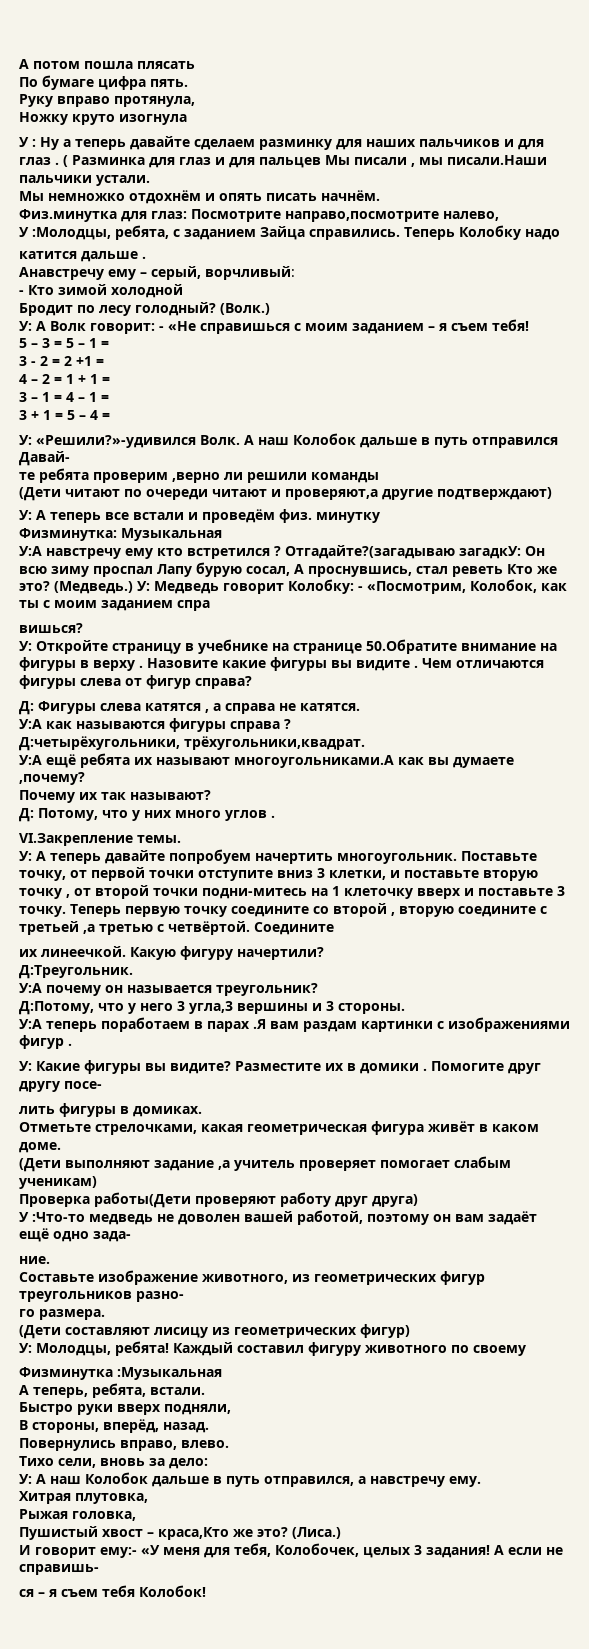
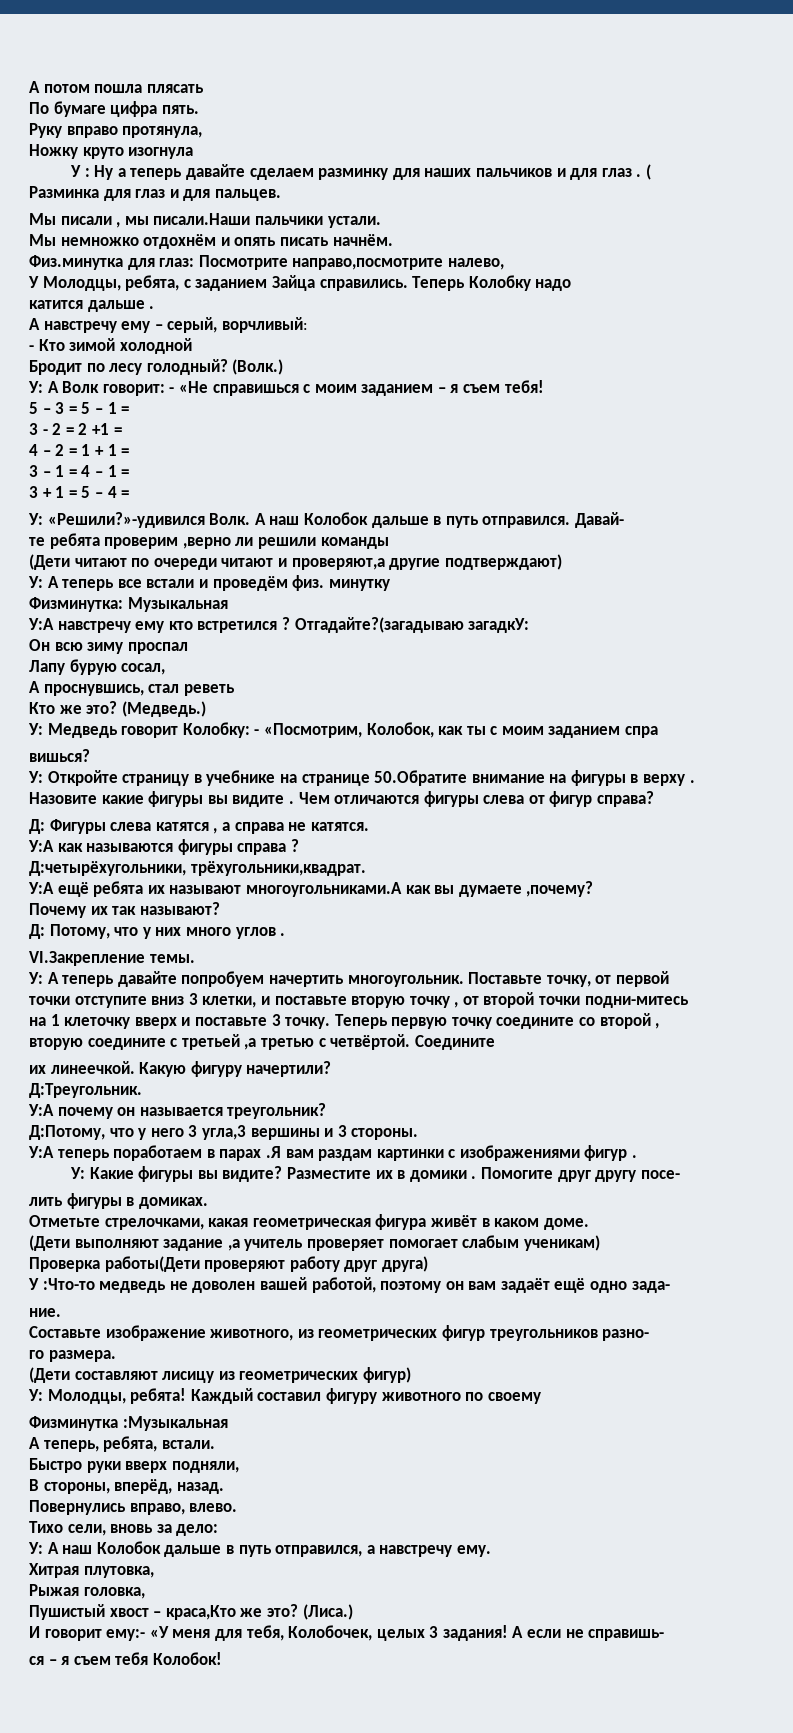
[259,157,321,168] пальцев -> [214,189,281,201] пальцев. //
[32,227,111,240] :Молодцы, -> [42,276,121,291] Молодцы,
[19,267,104,280] Анавстречу -> [29,318,117,333] А навстречу
[472,437,558,448] отправился -> [482,516,571,528] отправился.
(521, 552) none -> (530, 625) //
(153, 571) none -> (188, 648) //
(290, 571) none -> (166, 669) //
(503, 571) none -> (235, 690) //
(133, 587) none -> (206, 709) //

